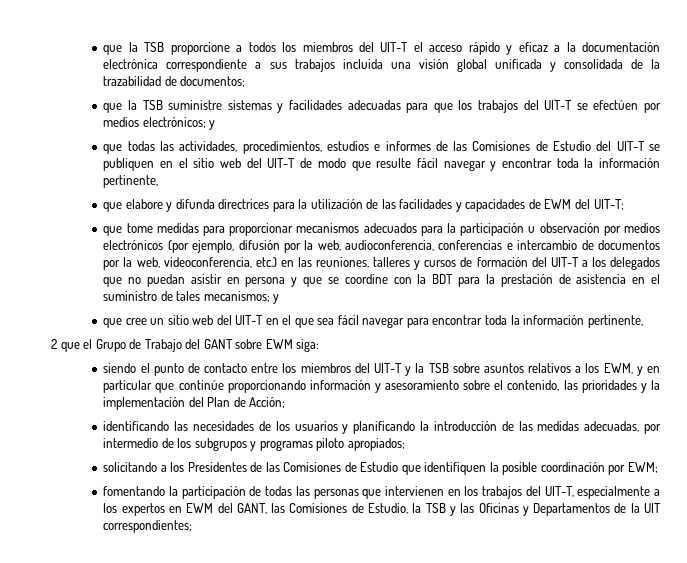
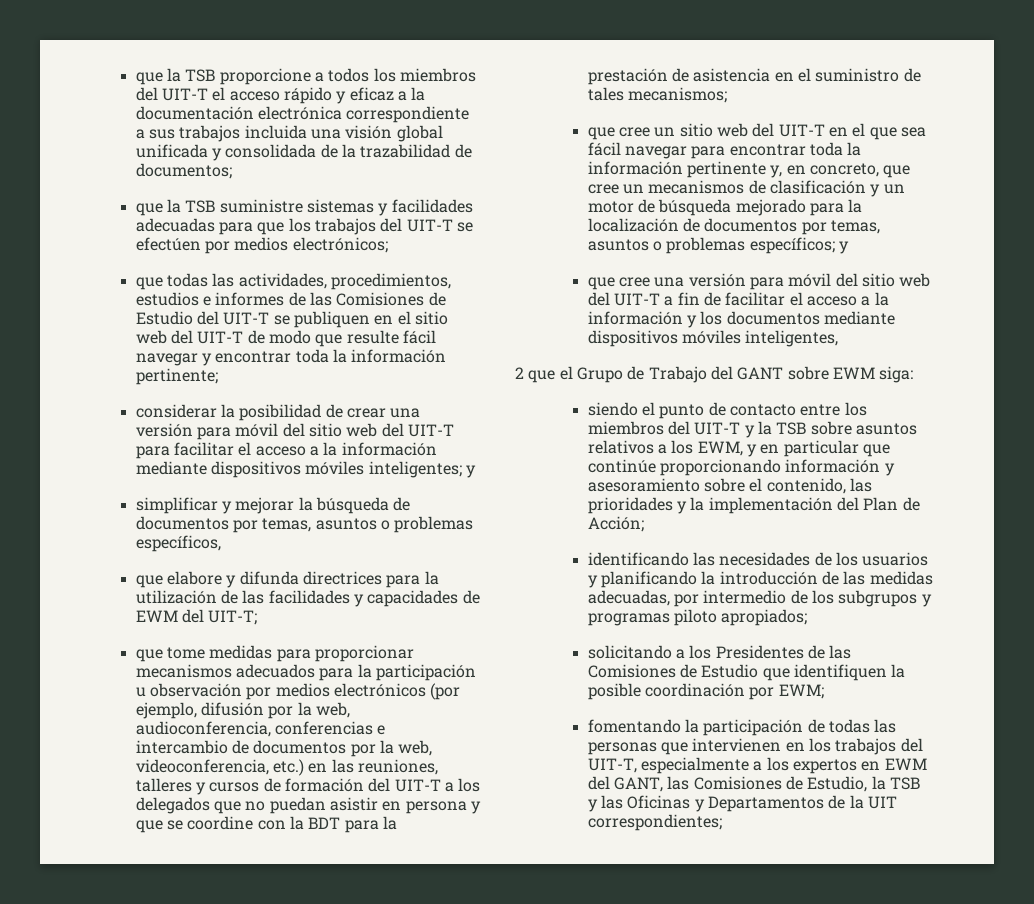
[209,120,216,130] y -> (388, 245) none
[103,175,159,188] pertinente, -> [135,368,218,385] [135,404,421,421] [135,423,454,440] [135,442,437,459] [135,461,476,478] [135,497,411,514] [135,516,474,533] [135,535,221,552] pertinente; // considerar la posibilidad de crear una versión para móvil del sitio web del UIT-T para facilitar el acceso a la información mediante dispositivos móviles inteligentes; y // simplificar y mejorar la búsqueda de documentos por temas, asuntos o problemas específicos,
[273,294,280,304] y -> (727, 95) none
[587,315,643,328] pertinente, -> [686,161,911,178] [587,180,905,197] [587,199,863,216] [587,218,880,235] [587,237,849,254] [587,273,931,290] [587,292,889,306] [587,311,895,328] [587,330,839,347] pertinente y, en concreto, que cree un mecanismos de clasificación y un motor de búsqueda mejorado para la localización de documentos por temas, asuntos o problemas específicos; y // que cree una versión para móvil del sitio web del UIT-T a fin de facilitar el acceso a la información y los documentos mediante dispositivos móviles inteligentes,

